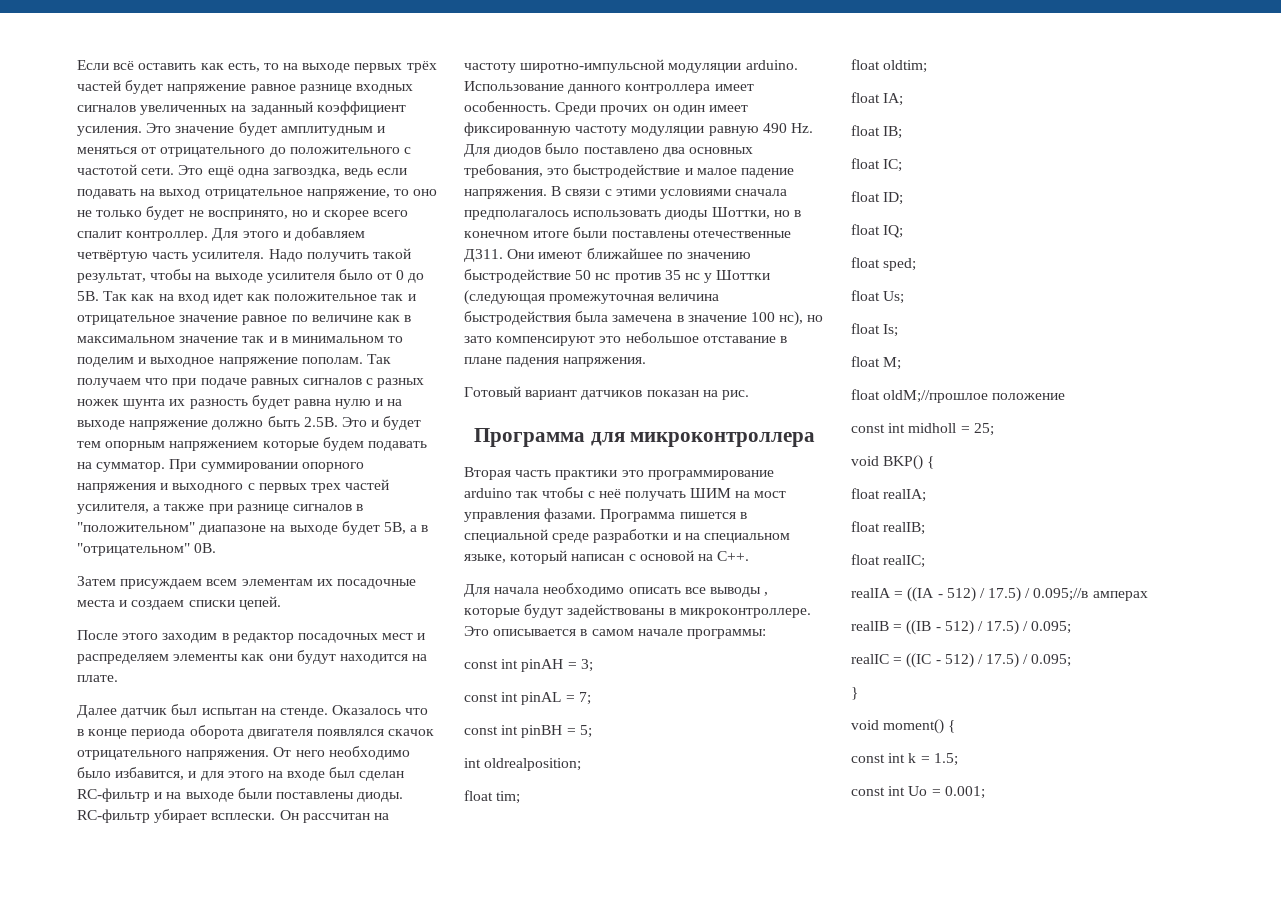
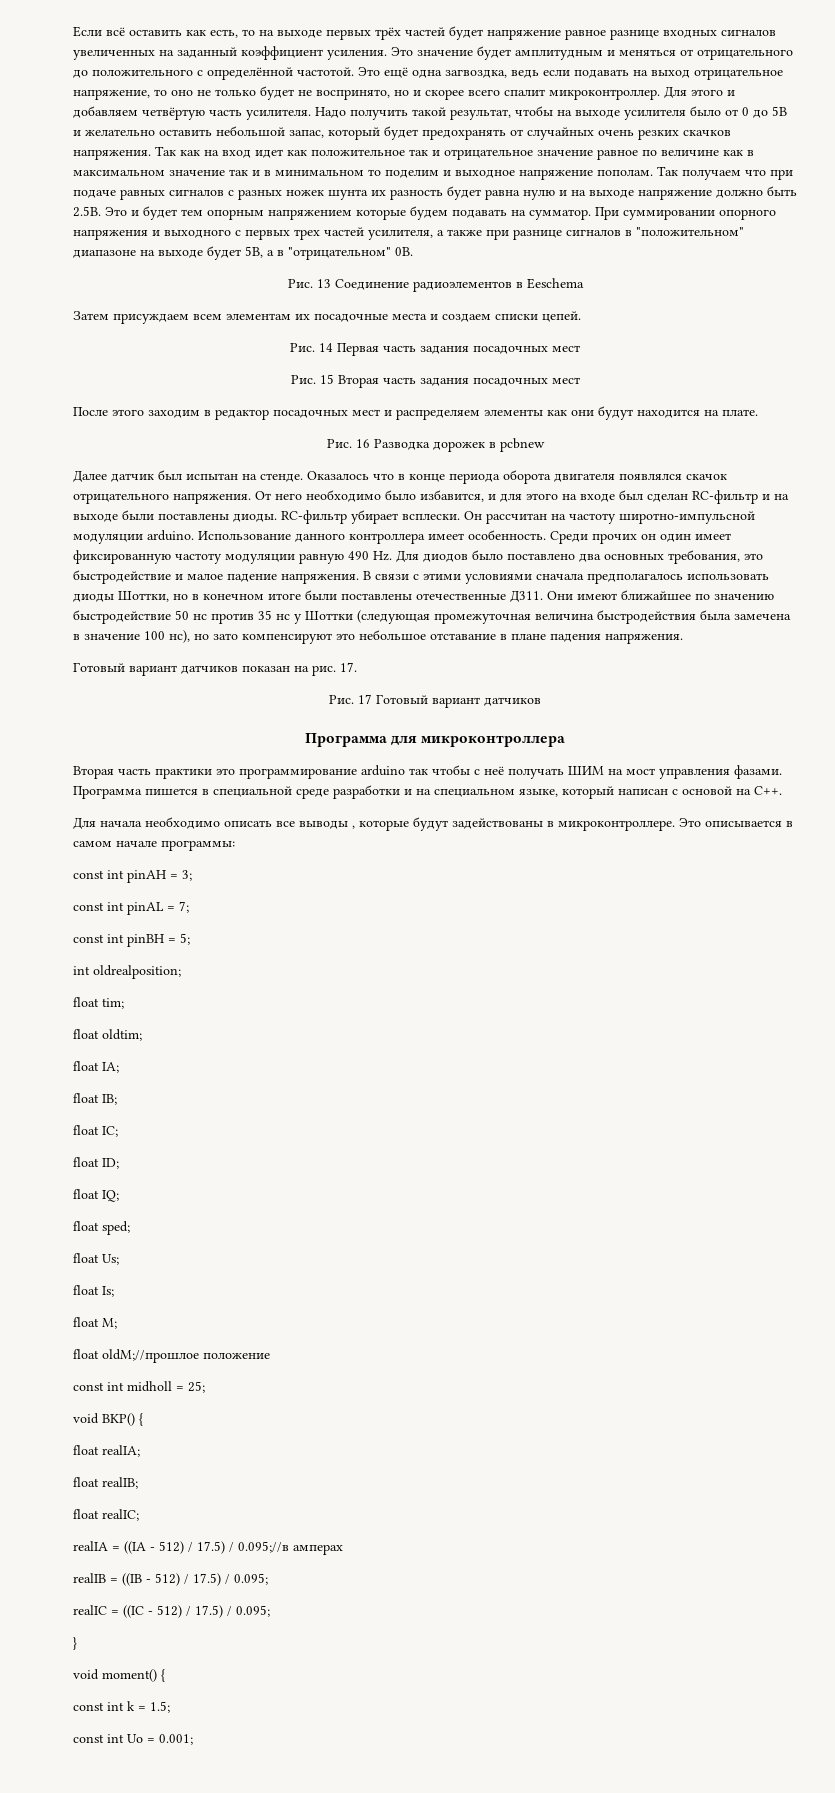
[77,164,175,175] частотой сети. -> [207,67,354,80] определённой частотой.
[126,231,209,241] контроллер. -> [549,89,660,100] микроконтроллер.
[77,291,99,301] 5В. -> [772,106,787,116] [73,126,731,140] [73,149,151,160] 5В и желательно оставить небольшой запас, который будет предохранять от случайных очень резких скачков напряжения.
(217, 548) none -> [287,278,584,292] // Рис. 13 Соединение радиоэлементов в Eeschema
(281, 603) none -> [290,343,580,356] [290,374,580,388] // Рис. 14 Первая часть задания посадочных мест // Рис. 15 Вторая часть задания посадочных мест
(118, 678) none -> [326,438,545,452] // Рис. 16 Разводка дорожек в pcbnew
(749, 395) none -> [340,662,357,672] [329,694,541,708] 17. // Рис. 17 Готовый вариант датчиков

